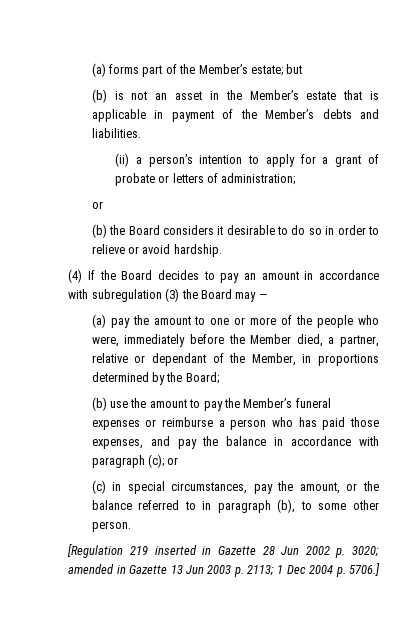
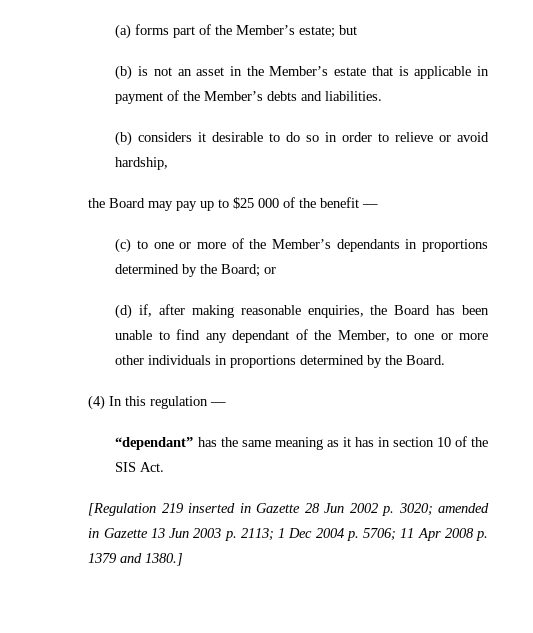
[114,153,380,167] [114,173,296,186] [91,201,103,209] [91,224,160,238] // (ii) a person’s intention to apply for a grant of probate or letters of administration; // or // (b) the Board -> [115,131,133,146] // (b)
[173,244,222,257] [68,269,379,283] [68,288,267,302] [91,314,191,328] hardship. // (4) If the Board decides to pay an amount in accordance with subregulation (3) the Board may — // (a) pay the amount -> [115,157,169,170] [88,197,379,211] [115,238,132,253] hardship, // the Board may pay up to $25 000 of the benefit — // (c)
[317,315,380,328] [91,334,380,347] [91,353,296,366] people who were, immediately before the Member died, a partner, relative or dependant of the Member, -> [272,239,400,252] Member’s dependants
[91,397,331,411] [91,417,379,430] [91,436,379,449] [91,454,179,468] [91,480,379,494] [91,499,379,513] [91,521,131,532] // (b) use the amount to pay the Member’s funeral expenses or reimburse a person who has paid those expenses, and pay the balance in accordance with paragraph (c); or // (c) in special circumstances, pay the amount, or the balance referred to in paragraph (b), to some other person. -> [264,267,277,274] [115,304,490,319] [115,329,488,343] [115,355,446,368] [88,395,227,410] [115,436,489,450] [115,462,165,472] or // (d) if, after making reasonable enquiries, the Board has been unable to find any dependant of the Member, to one or more other individuals in proportions determined by the Board. // (4) In this regulation — // “dependant” has the same meaning as it has in section 10 of the SIS Act.
[348,563,380,576] 5706.] -> [363,528,489,541] [88,553,184,566] 5706; 11 Apr 2008 p. 1379 and 1380.]

